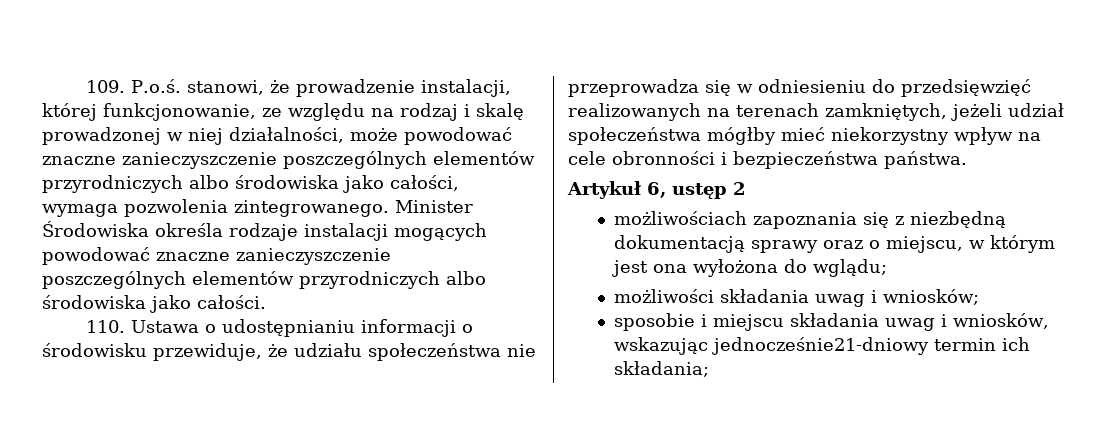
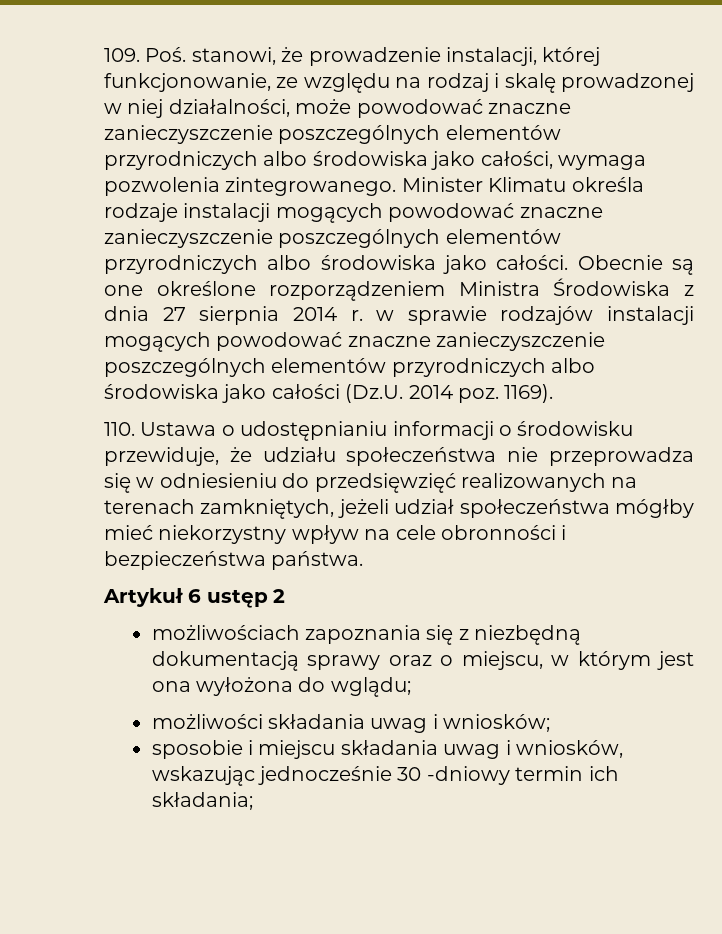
[131,79,182,93] P.o.ś. -> [145,47,187,62] Poś.
[42,221,149,237] Środowiska -> [488,177,567,192] Klimatu
(266, 302) none -> [577,255,694,275] [104,278,695,301] [104,306,694,325] [104,332,606,352] [104,358,596,377] [104,384,554,403] Obecnie są one określone rozporządzeniem Ministra Środowiska z dnia 27 sierpnia 2014 r. w sprawie rodzajów instalacji mogących powodować znaczne zanieczyszczenie poszczególnych elementów przyrodniczych albo środowiska jako całości (Dz.U. 2014 poz. 1169).
[647,182,666,198] 6, -> [188,589,202,603] 6
[711,337,929,355] jednocześnie21-dniowy -> [257,766,510,785] jednocześnie 30 -dniowy

